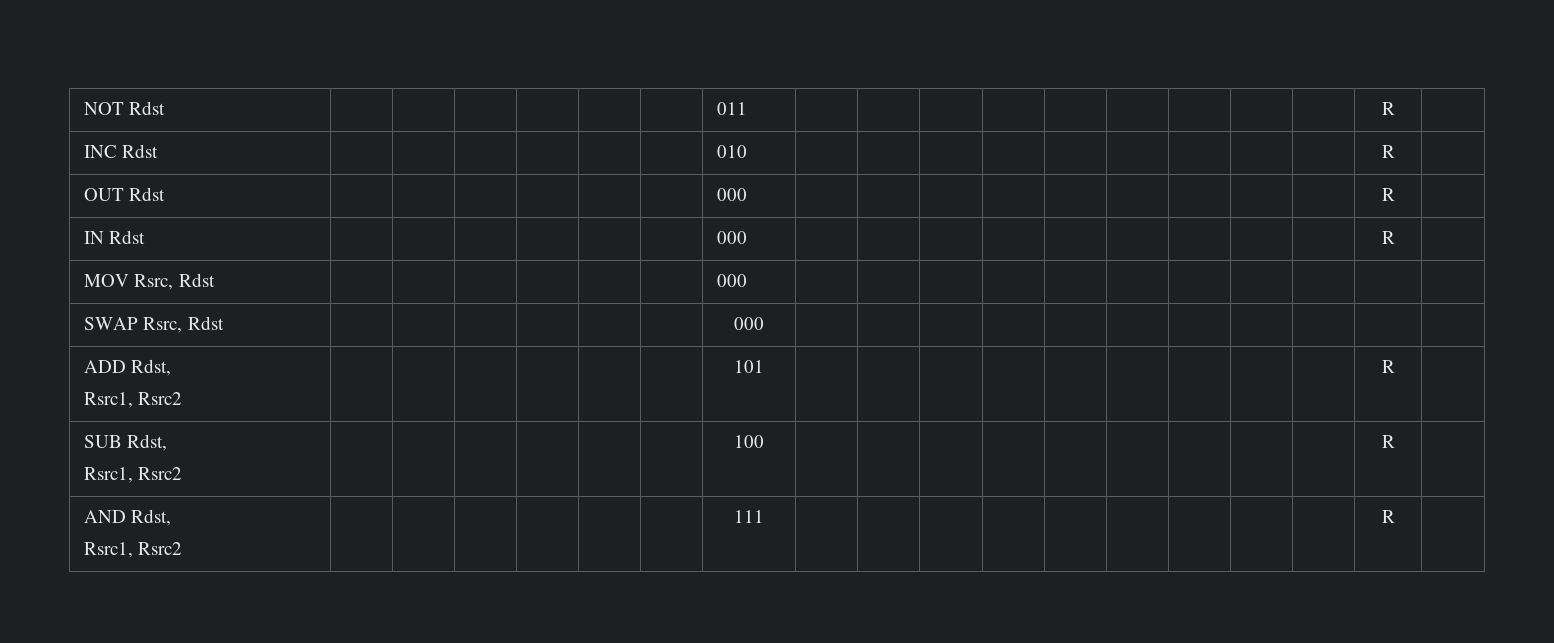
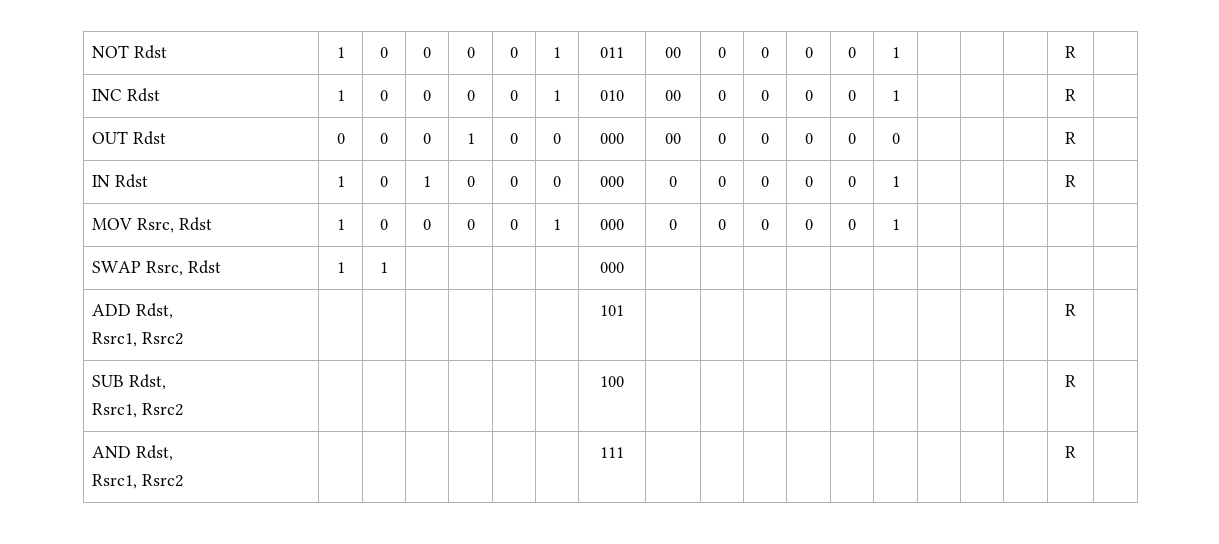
[717,102,748,115] [1381,102,1395,115] [84,144,159,158] [717,145,748,158] [1381,145,1395,158] [84,187,166,201] [717,188,748,201] [1381,188,1395,201] [84,230,146,244] [717,231,748,244] [1381,231,1395,244] [84,273,215,290] [717,274,748,287] | | | | | | 011 | | | | | | | | | | R | // INC Rdst | | | | | | | 010 | | | | | | | | | | R | // OUT Rdst | | | | | | | 000 | | | | | | | | | | R | // IN Rdst | | | | | | | 000 | | | | | | | | | | R | // MOV Rsrc, Rdst | | | | | | | 000 | | | | | | -> [336,47,345,58] [380,47,388,58] [423,47,431,58] [466,47,475,58] [510,47,518,58] [553,47,561,58] [600,47,624,58] [665,47,681,58] [718,47,726,58] [761,47,769,58] [804,47,813,58] [848,47,856,58] [891,47,900,58] [1065,46,1076,58] [91,88,160,102] [336,90,345,101] [380,90,388,101] [423,90,431,101] [466,90,475,101] [510,90,518,101] [553,90,561,101] [600,90,624,101] [665,90,681,101] [718,90,726,101] [761,90,769,101] [804,90,813,101] [848,90,856,101] [891,90,900,101] [1065,89,1076,101] [91,131,166,145] [336,133,345,144] [380,133,388,144] [423,133,431,144] [466,133,475,144] [510,133,518,144] [553,133,561,144] [600,133,624,144] [665,133,681,144] [718,133,726,144] [761,133,769,144] [804,133,813,144] [848,133,856,144] [891,133,900,144] [1065,132,1076,144] [91,174,148,188] [336,176,345,187] [380,176,388,187] [423,176,431,187] [466,176,475,187] [510,176,518,187] [553,176,561,187] [600,176,624,187] [669,176,677,187] [718,176,726,187] [761,176,769,187] [804,176,813,187] [848,176,856,187] [891,176,900,187] [1065,175,1076,187] [91,217,212,233] [336,219,345,230] [380,219,388,230] [423,219,431,230] [466,219,475,230] [510,219,518,230] [553,219,561,230] [600,219,624,230] [669,219,677,230] [718,219,726,230] [761,219,769,230] [804,219,813,230] [848,219,856,230] [891,219,900,230] 1 | 0 | 0 | 0 | 0 | 1 | 011 | 00 | 0 | 0 | 0 | 0 | 1 | | | | R | // INC Rdst | 1 | 0 | 0 | 0 | 0 | 1 | 010 | 00 | 0 | 0 | 0 | 0 | 1 | | | | R | // OUT Rdst | 0 | 0 | 0 | 1 | 0 | 0 | 000 | 00 | 0 | 0 | 0 | 0 | 0 | | | | R | // IN Rdst | 1 | 0 | 1 | 0 | 0 | 0 | 000 | 0 | 0 | 0 | 0 | 0 | 1 | | | | R | // MOV Rsrc, Rdst | 1 | 0 | 0 | 0 | 0 | 1 | 000 | 0 | 0 | 0 | 0 | 0 | 1
(224, 323) | -> [336,262,345,273] [380,262,388,273] 1 | 1

